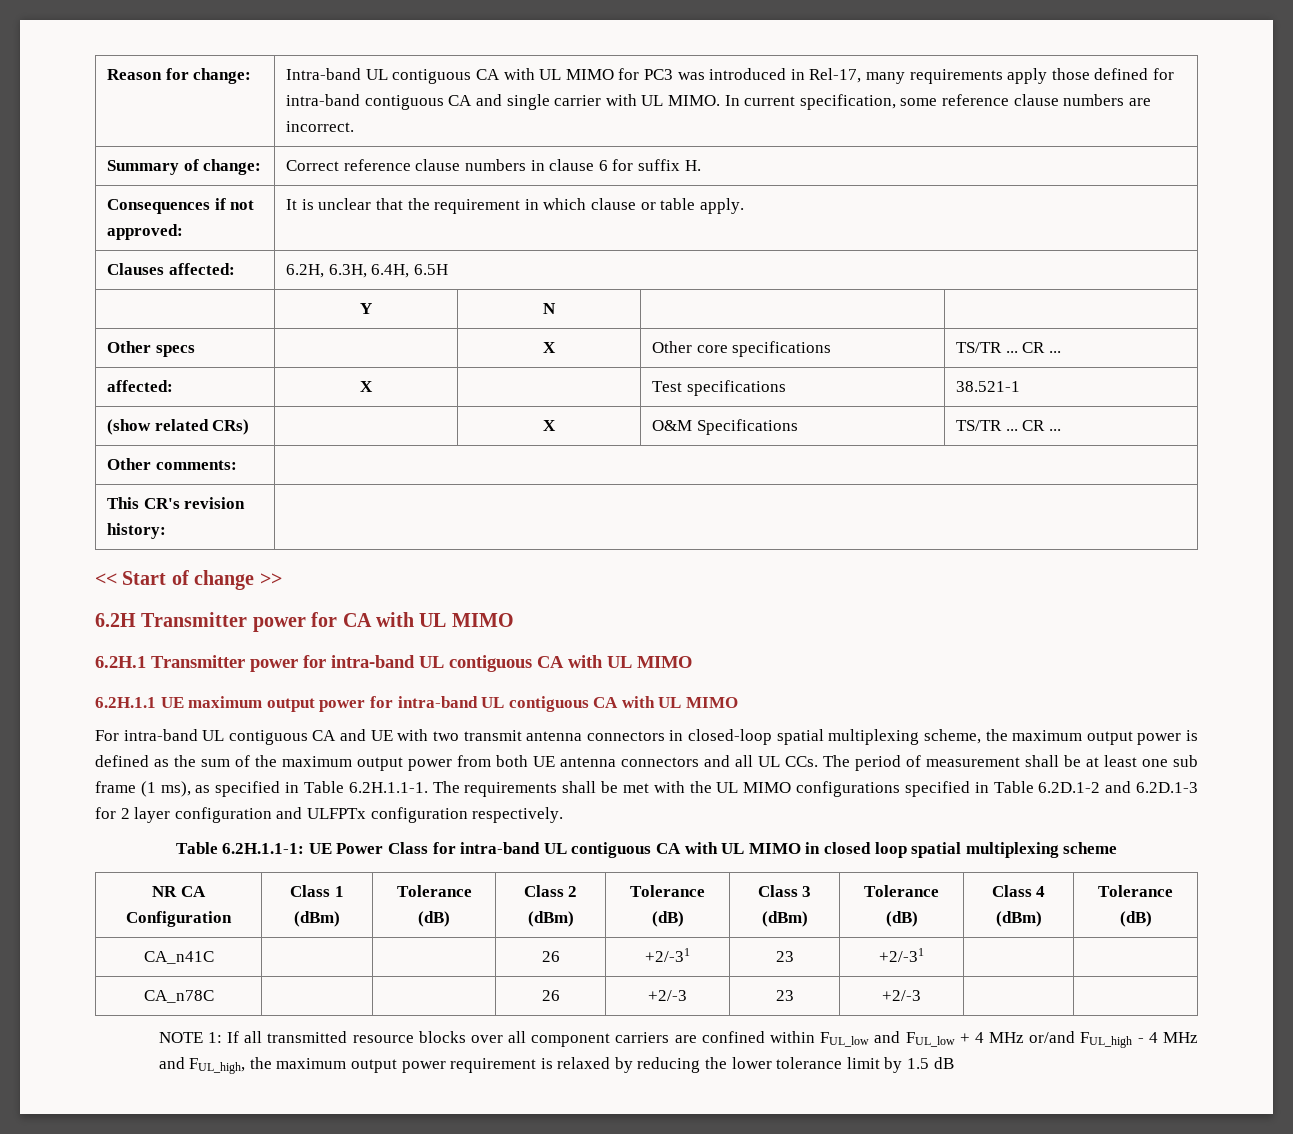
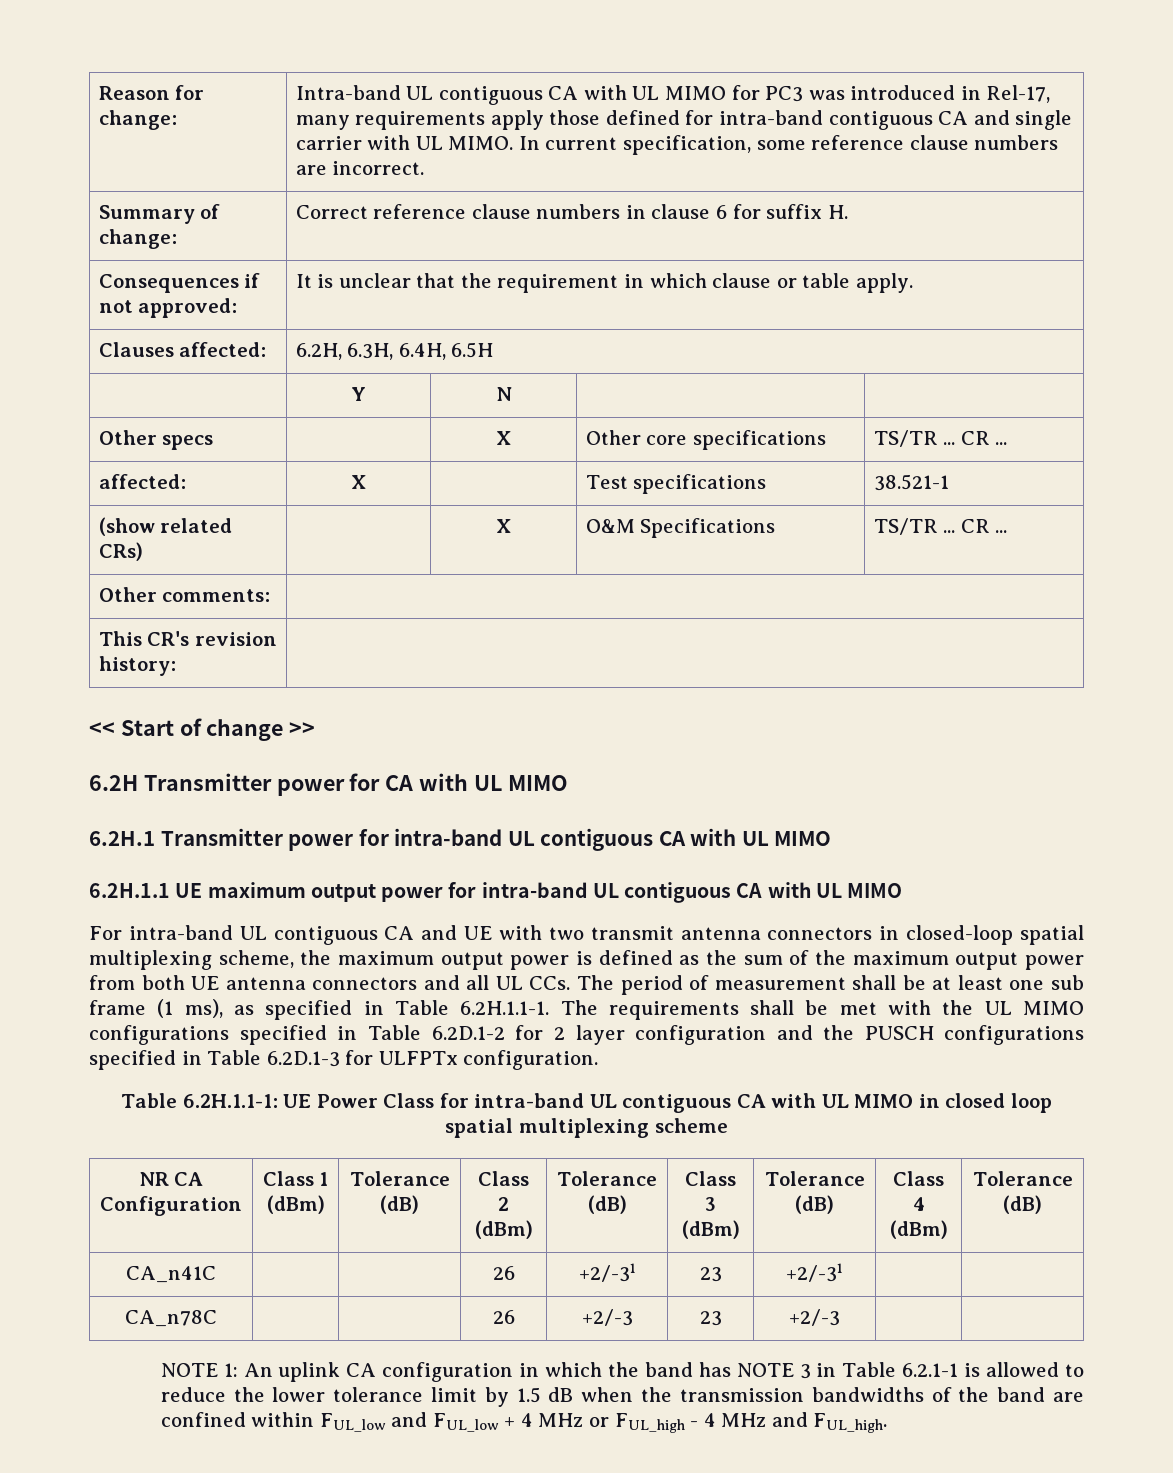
[1105,781,1199,793] and 6.2D.1-3 -> (505, 1033) none
[306,807,564,823] ULFPTx configuration respectively. -> [822,1025,1084,1045] [89,1050,599,1070] the PUSCH configurations specified in Table 6.2D.1-3 for ULFPTx configuration.
[226,1031,670,1047] If all transmitted resource blocks over all component carriers -> [243,1362,1084,1382] [160,1387,1046,1407] An uplink CA configuration in which the band has NOTE 3 in Table 6.2.1-1 is allowed to reduce the lower tolerance limit by 1.5 dB when the transmission bandwidths of the band
[1029,1031,1076,1043] or/and -> [588,1417,609,1427] or
[189,1057,954,1074] FUL_high, the maximum output power requirement is relaxed by reducing the lower tolerance limit by 1.5 dB -> [813,1413,888,1433] FUL_high.

